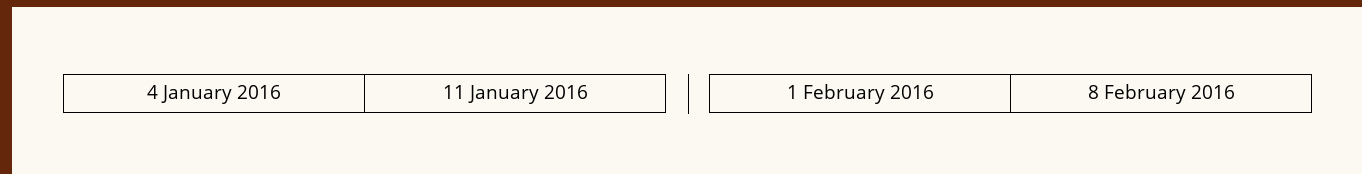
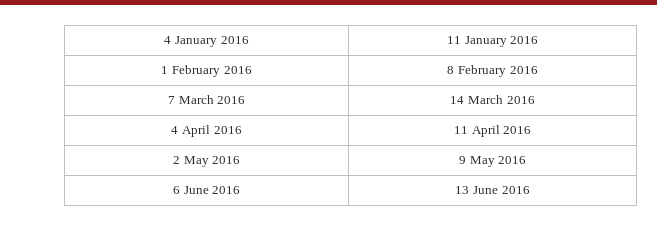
(1235, 92) none -> [167,95,246,104] [450,95,535,104] [171,125,242,137] [453,125,532,137] [172,156,241,167] [458,156,527,167] [172,186,241,194] [455,186,530,194] // 7 March 2016 | 14 March 2016 // 4 April 2016 | 11 April 2016 // 2 May 2016 | 9 May 2016 // 6 June 2016 | 13 June 2016

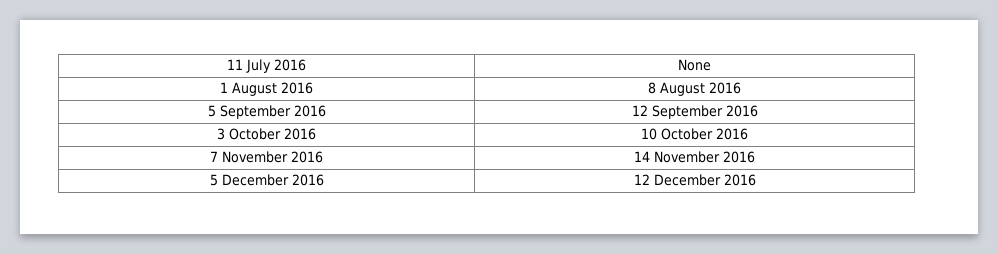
[164,36,249,47] [446,36,539,47] [161,65,220,77] 4 January 2016 | 11 January 2016 // 1 February -> [227,59,306,73] [678,59,712,71] [220,82,277,96] 11 July 2016 | None // 1 August
[458,65,506,77] February -> [660,82,742,96] [207,105,326,119] [631,105,758,119] [217,128,316,140] [641,128,714,140] August 2016 // 5 September 2016 | 12 September 2016 // 3 October 2016 | 10 October
[178,95,214,104] March -> [222,151,288,163] November
[468,95,535,104] [171,125,242,137] [453,125,532,137] [172,156,241,167] [458,156,527,167] [172,186,241,194] [455,186,530,194] March 2016 // 4 April 2016 | 11 April 2016 // 2 May 2016 | 9 May 2016 // 6 June 2016 | 13 June 2016 -> [654,151,756,163] [209,174,324,186] [633,174,756,186] November 2016 // 5 December 2016 | 12 December 2016

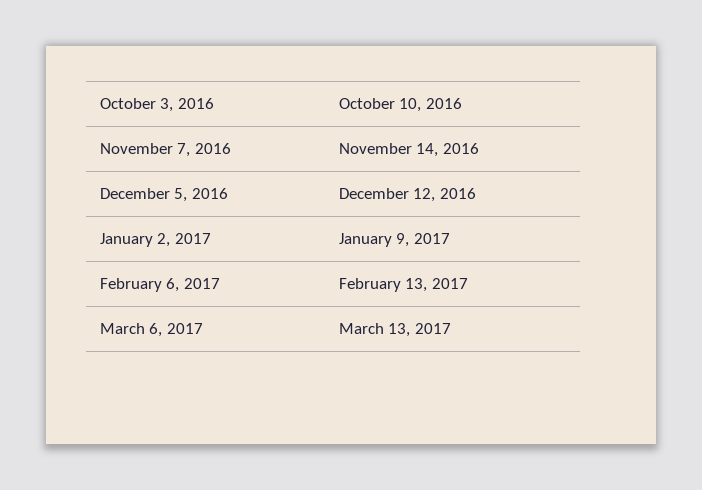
[227,59,306,73] [678,59,712,71] [220,82,313,96] [648,82,742,96] [207,105,326,119] [631,105,758,119] [217,128,316,140] [641,128,749,140] [210,151,323,163] [634,151,756,163] [209,174,324,186] [633,174,756,186] 11 July 2016 | None // 1 August 2016 | 8 August 2016 // 5 September 2016 | 12 September 2016 // 3 October 2016 | 10 October 2016 // 7 November 2016 | 14 November 2016 // 5 December 2016 | 12 December 2016 -> [99,98,214,112] [338,98,462,112] [99,143,231,157] [338,143,479,157] [99,188,228,202] [338,188,476,202] [99,233,211,247] [338,233,450,247] [99,278,220,292] [338,278,468,292] [99,323,203,337] [338,323,451,337] October 3, 2016 | October 10, 2016 // November 7, 2016 | November 14, 2016 // December 5, 2016 | December 12, 2016 // January 2, 2017 | January 9, 2017 // February 6, 2017 | February 13, 2017 // March 6, 2017 | March 13, 2017

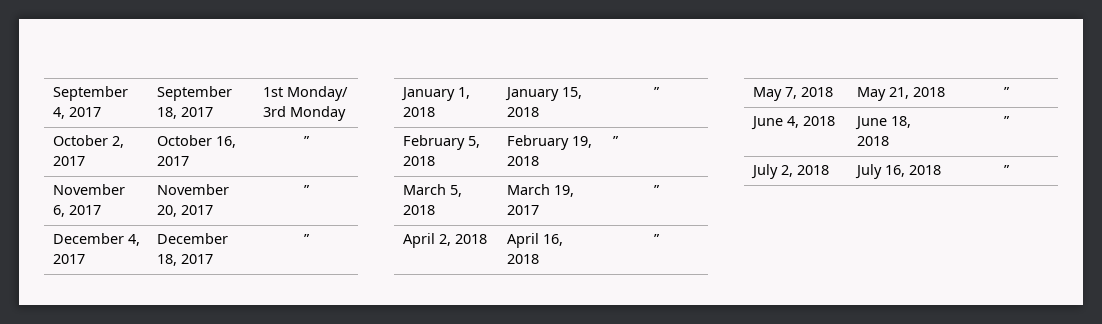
[99,98,214,112] [338,98,462,112] [99,143,231,157] [338,143,479,157] [99,188,228,202] [338,188,476,202] [99,233,153,247] October 3, 2016 | October 10, 2016 // November 7, 2016 | November 14, 2016 // December 5, 2016 | December 12, 2016 // January -> [52,86,128,101] [52,107,101,119] [156,86,232,101] [156,107,213,119] [262,86,348,101] [262,106,346,121] [52,135,108,146] September 4, 2017 | September 18, 2017 | 1st Monday/ 3rd Monday // October
[338,233,450,247] [99,278,220,292] [338,278,468,292] [99,323,203,337] [338,323,451,337] January 9, 2017 // February 6, 2017 | February 13, 2017 // March 6, 2017 | March 13, 2017 -> [156,135,236,148] [156,156,189,166] [303,136,310,146] [52,184,125,195] [52,205,101,217] [156,184,229,195] [156,205,213,217] [303,185,310,195] [52,233,140,246] [52,254,85,264] [156,233,228,244] [156,254,213,266] [303,234,310,244] [400,87,470,101] [402,107,435,117] [504,87,582,101] [506,107,539,117] [653,87,660,97] [402,135,480,150] [402,156,435,166] [506,135,592,150] [506,156,539,166] [612,136,619,146] [402,184,462,197] [402,205,435,215] [506,184,574,197] [506,205,539,215] [653,185,660,195] [402,233,487,248] [506,233,563,248] [506,254,539,264] [653,234,660,244] [752,87,833,101] [856,87,945,101] [1003,87,1010,97] [750,116,835,130] [854,116,911,130] [856,136,889,146] [1003,116,1010,126] [750,164,829,179] [854,164,941,179] [1003,165,1010,175] October 16, 2017 | ” // November 6, 2017 | November 20, 2017 | ” // December 4, 2017 | December 18, 2017 | ” // January 1, 2018 | January 15, 2018 | ” // February 5, 2018 | February 19, 2018 | ” // March 5, 2018 | March 19, 2017 | ” // April 2, 2018 | April 16, 2018 | ” // May 7, 2018 | May 21, 2018 | ” // June 4, 2018 | June 18, 2018 | ” // July 2, 2018 | July 16, 2018 | ”

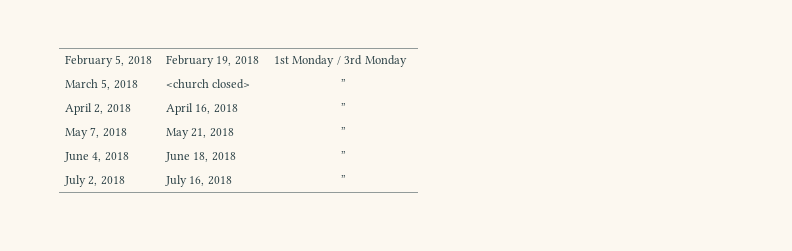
[52,86,128,101] [52,107,101,119] [156,86,232,101] [156,107,213,119] [262,86,348,101] [262,106,346,121] [52,135,124,148] [52,156,85,166] [156,135,236,148] [156,156,189,166] [303,136,310,146] [52,184,125,195] [52,205,101,217] [156,184,229,195] [156,205,213,217] [303,185,310,195] [52,233,140,246] [52,254,85,264] [156,233,228,244] [156,254,213,266] [303,234,310,244] [400,87,470,101] [402,107,435,117] [504,87,582,101] [506,107,539,117] [653,87,660,97] September 4, 2017 | September 18, 2017 | 1st Monday/ 3rd Monday // October 2, 2017 | October 16, 2017 | ” // November 6, 2017 | November 20, 2017 | ” // December 4, 2017 | December 18, 2017 | ” // January 1, 2018 | January 15, 2018 | ” // -> (65, 61) none
[612,136,619,146] ” -> [274,55,407,67] 1st Monday / 3rd Monday
[506,184,574,197] [506,205,539,215] March 19, 2017 -> [166,79,251,89] <church closed>

